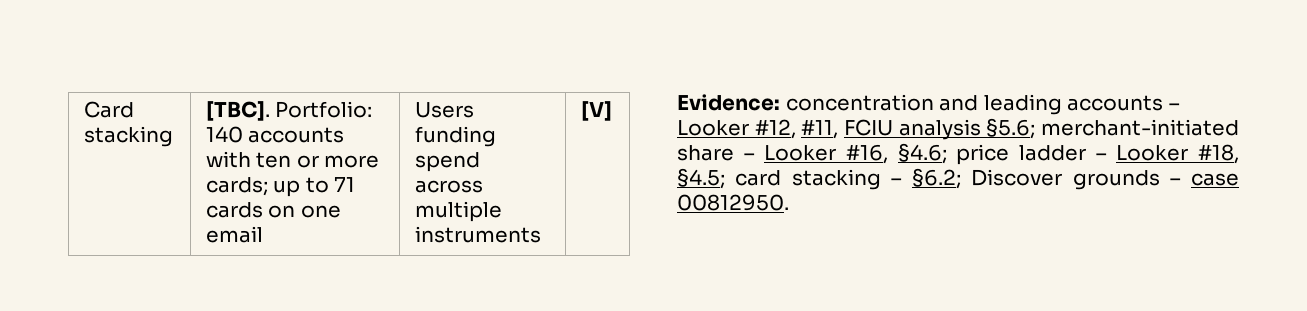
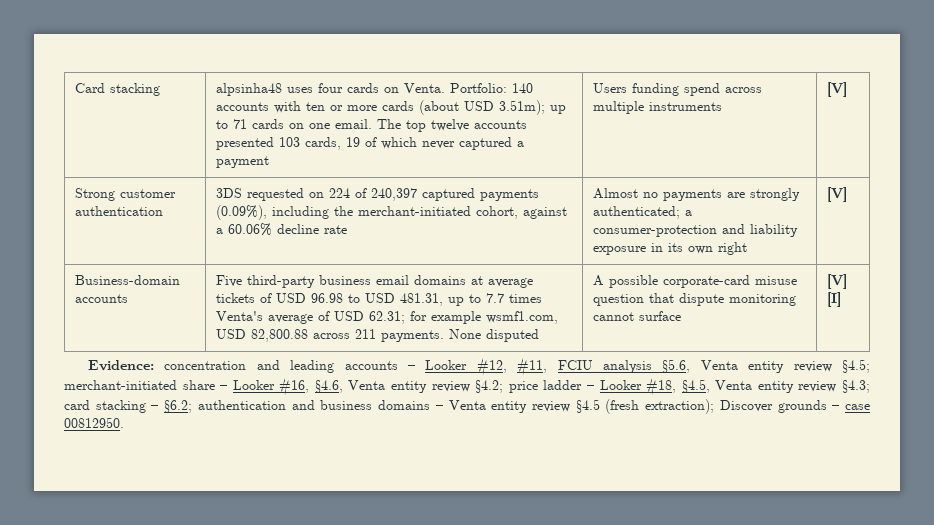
[205,101,270,121] [TBC]. -> [215,83,445,96] alpsinha48 uses four cards on Venta.
[205,177,268,196] cards; -> [381,100,545,115] cards (about USD 3.51m);
[205,226,263,243] email -> [334,119,527,132] [215,137,524,150] [215,156,269,168] email. The top twelve accounts presented 103 cards, 19 of which never captured a payment
(612, 111) none -> [74,188,176,201] [74,206,163,216] [215,188,539,201] [215,205,567,220] [215,223,347,236] [592,188,800,201] [592,206,692,219] [592,224,798,237] [592,242,747,255] [826,187,847,202] [74,275,180,285] [74,294,128,303] [215,275,533,288] [215,293,542,306] [215,311,558,324] [215,329,539,342] [592,275,797,288] [592,293,796,306] [592,311,681,321] [826,274,847,289] [826,292,841,307] // Strong customer authentication | 3DS requested on 224 of 240,397 captured payments (0.09%), including the merchant-initiated cohort, against a 60.06% decline rate | Almost no payments are strongly authenticated; a consumer-protection and liability exposure in its own right | [V] // Business-domain accounts | Five third-party business email domains at average tickets of USD 96.98 to USD 481.31, up to 7.7 times Venta's average of USD 62.31; for example wsmf1.com, USD 82,800.88 across 211 payments. None disputed | A possible corporate-card misuse question that dispute monitoring cannot surface | [V] [I]
[986,118,1036,139] §5.6; -> [662,359,871,373] §5.6, Venta entity review §4.5;
[897,143,947,164] §4.6; -> [314,380,504,393] §4.6, Venta entity review §4.2;
[677,168,961,190] §4.5; card stacking – §6.2; -> [681,379,870,393] [64,399,715,414] §4.5, Venta entity review §4.3; card stacking – §6.2; authentication and business domains – Venta entity review §4.5 (fresh extraction);

